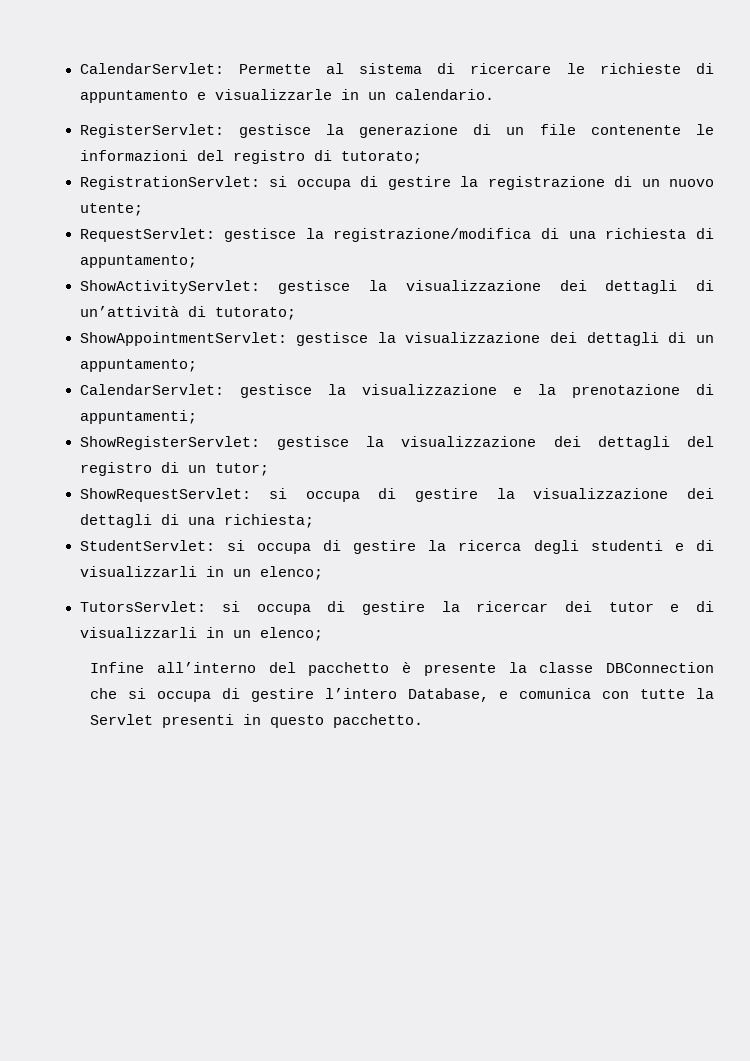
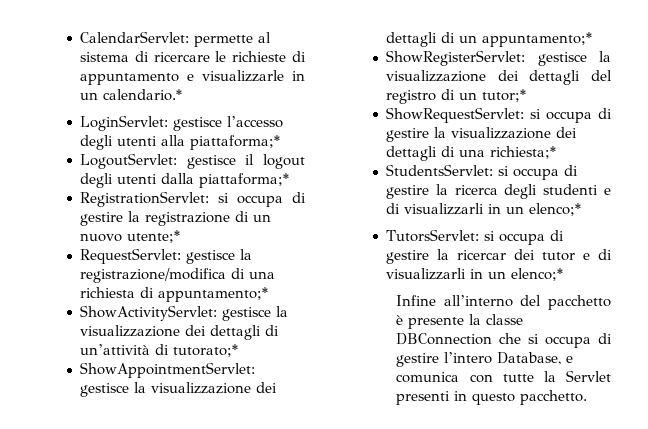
[79,63,311,74] CalendarServlet: Permette -> [80,31,254,47] CalendarServlet: permette
[394,89,494,100] [79,124,714,138] [79,150,422,164] calendario. // RegisterServlet: gestisce la generazione di un file contenente le informazioni del registro di tutorato; -> [103,89,183,101] [80,115,284,131] [80,135,281,150] [80,153,305,169] [80,173,290,188] calendario.* // LoginServlet: gestisce l’accesso degli utenti alla piattaforma;* // LogoutServlet: gestisce il logout degli utenti dalla piattaforma;*
[79,203,143,216] utente; -> [127,230,181,243] utente;*
[79,255,197,268] appuntamento; -> [158,287,269,302] appuntamento;*
[214,307,296,320] tutorato; -> [173,344,239,357] tutorato;*
[79,359,197,372] [79,384,714,398] [79,410,197,424] appuntamento; // CalendarServlet: gestisce la visualizzazione e la prenotazione di appuntamenti; -> [482,32,593,47] appuntamento;*
[214,463,269,476] tutor; -> [482,89,527,102] tutor;*
[223,514,314,528] [79,540,215,551] richiesta; // StudentServlet: -> [490,146,557,159] [386,164,494,176] richiesta;* // StudentsServlet:
[259,566,323,580] elenco; -> [529,203,582,216] elenco;*
[259,627,323,641] elenco; -> [511,268,564,281] elenco;*

